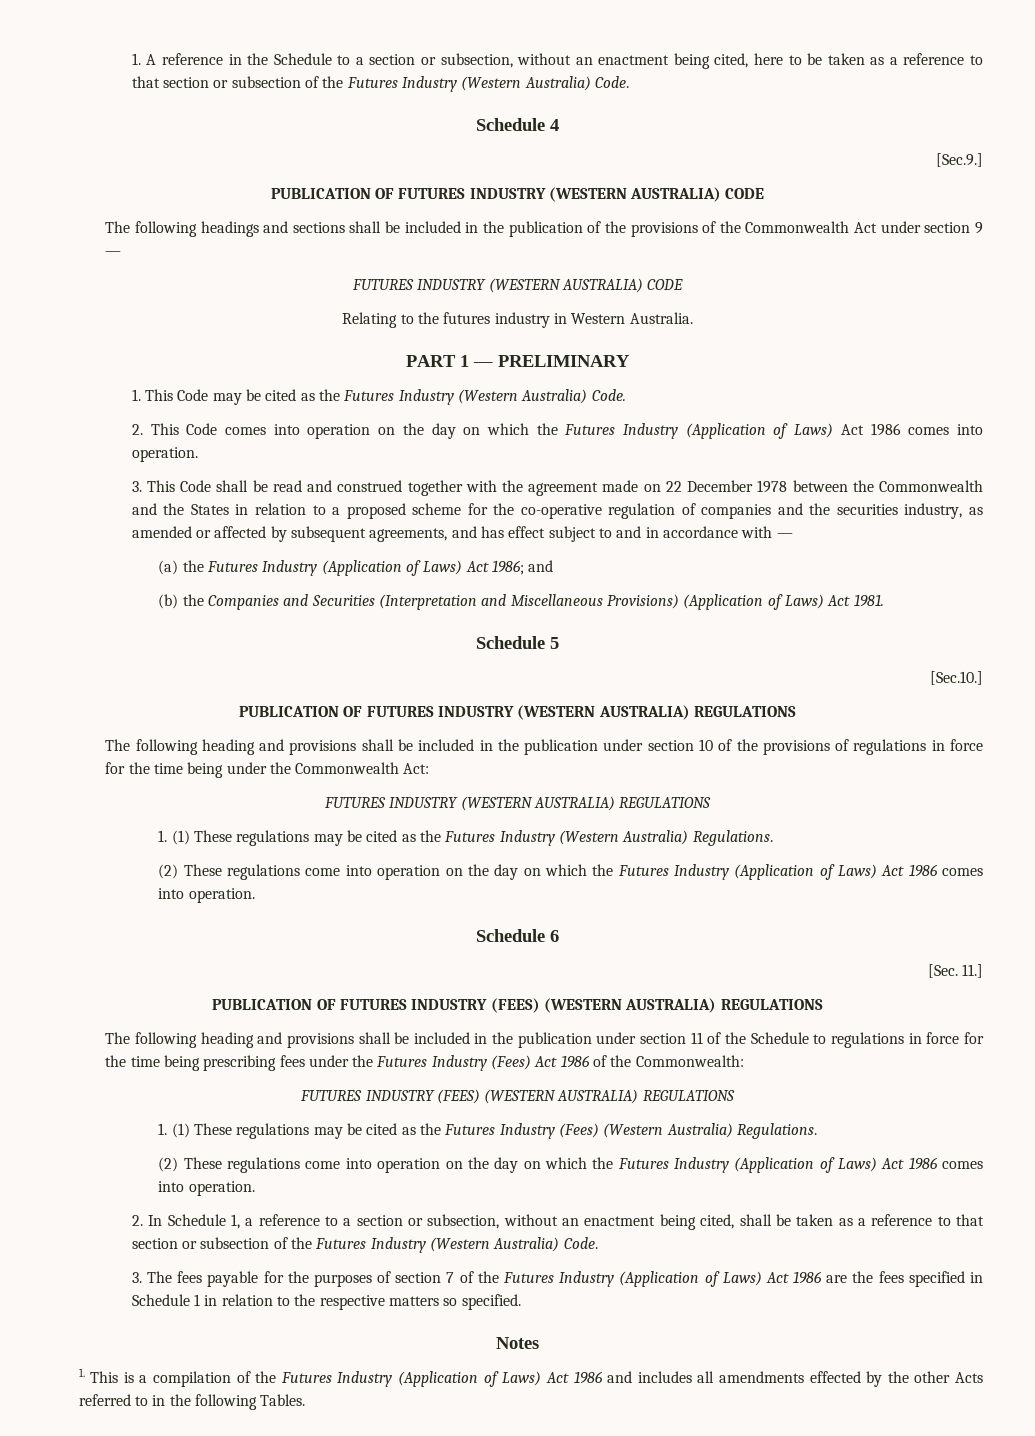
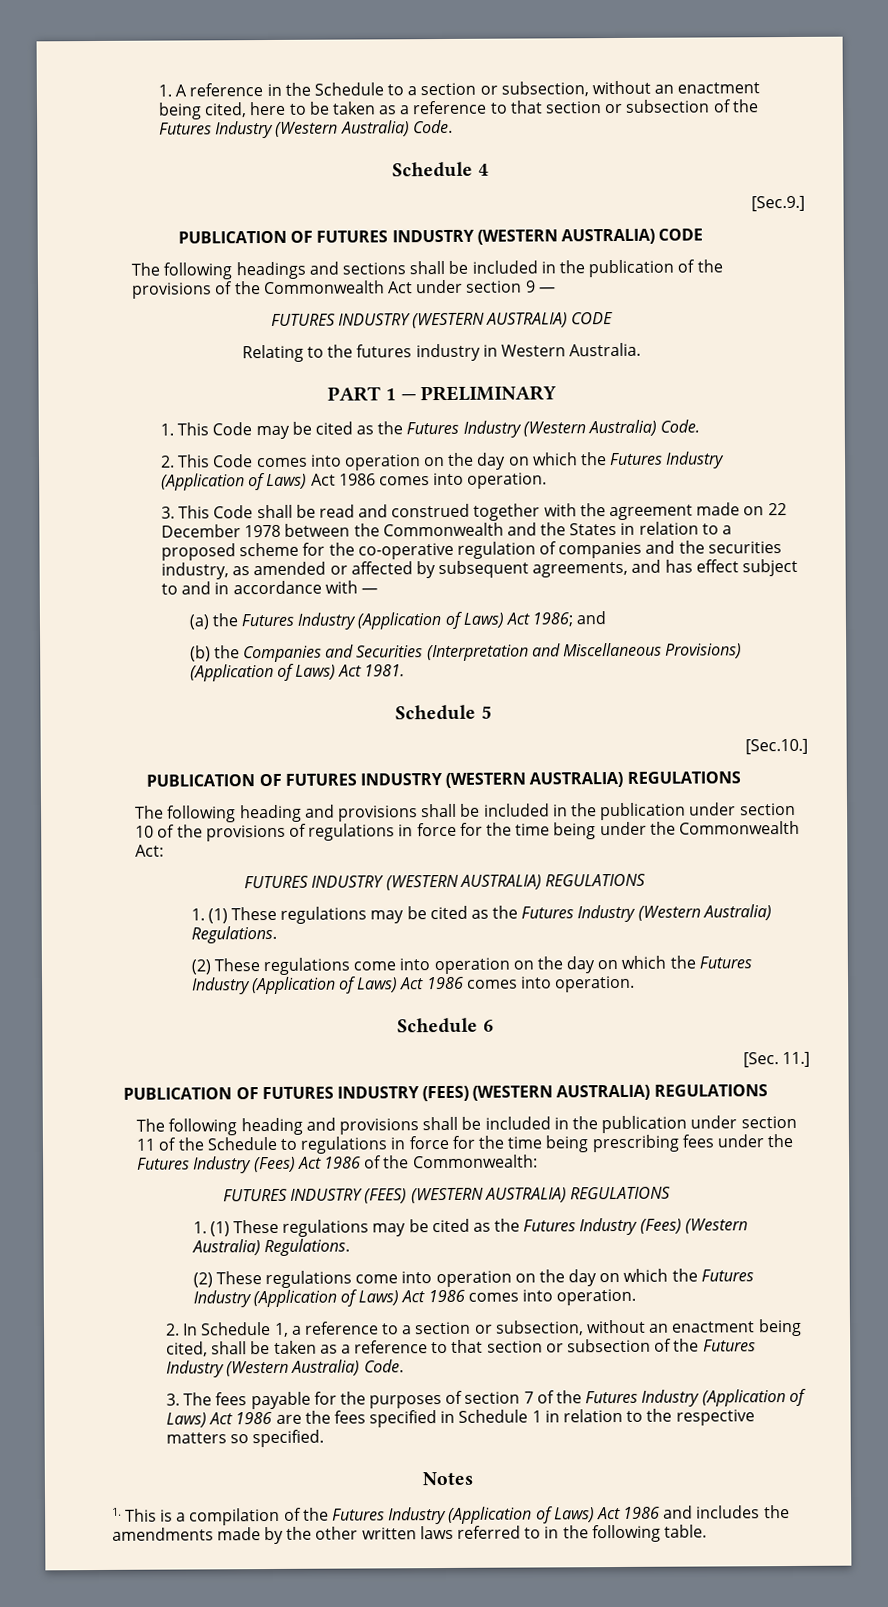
[697,1371,861,1383] all amendments effected -> [763,1505,790,1519] [111,1527,261,1541] the amendments made
[955,1372,984,1383] Acts -> [361,1525,454,1540] written laws
[260,1394,306,1406] Tables. -> [663,1524,707,1538] table.

